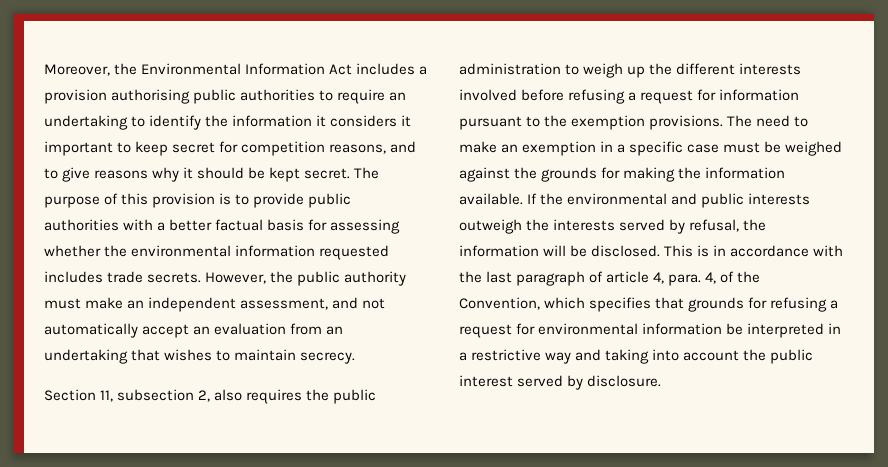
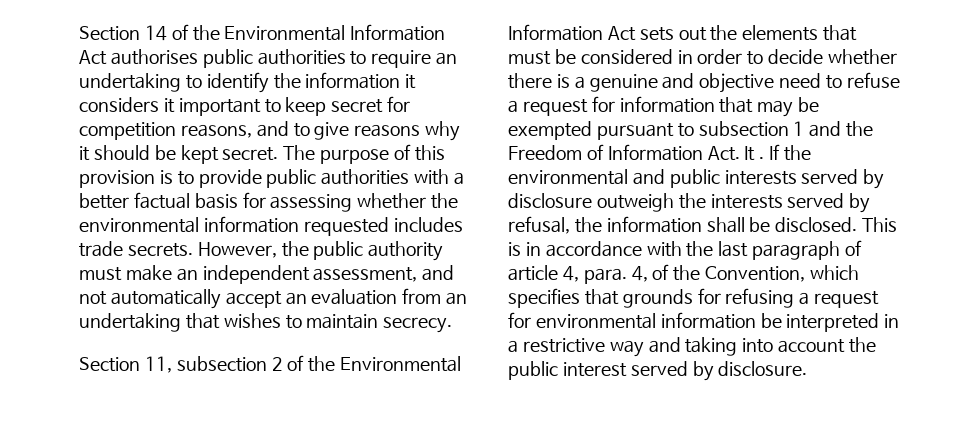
[44,63,428,76] [44,89,191,104] Moreover, the Environmental Information Act includes a provision authorising -> [79,24,446,41] [79,49,198,65] Section 14 of the Environmental Information Act authorises
[198,389,377,404] [459,63,802,78] [459,89,800,104] [459,115,809,130] [459,141,843,156] [459,167,786,182] [459,193,523,205] 2, also requires the public administration to weigh up the different interests involved before refusing a request for information pursuant to the exemption provisions. The need to make an exemption in a specific case must be weighed against the grounds for making the information available. -> [271,355,462,372] [508,24,858,41] [508,49,898,65] [508,72,900,93] [508,96,820,117] [508,121,874,140] [508,144,765,161] 2 of the Environmental Information Act sets out the elements that must be considered in order to decide whether there is a genuine and objective need to refuse a request for information that may be exempted pursuant to subsection 1 and the Freedom of Information Act. It .
(811, 199) none -> [801,169,885,189] [508,193,592,208] served by disclosure
[543,245,567,256] will -> [706,217,745,233] shall

